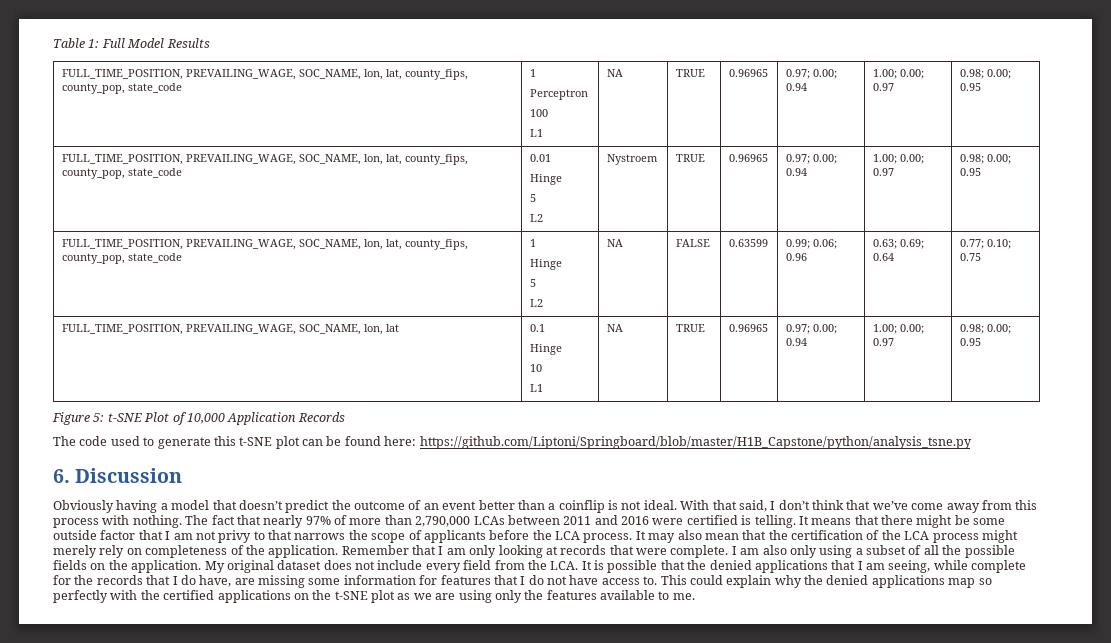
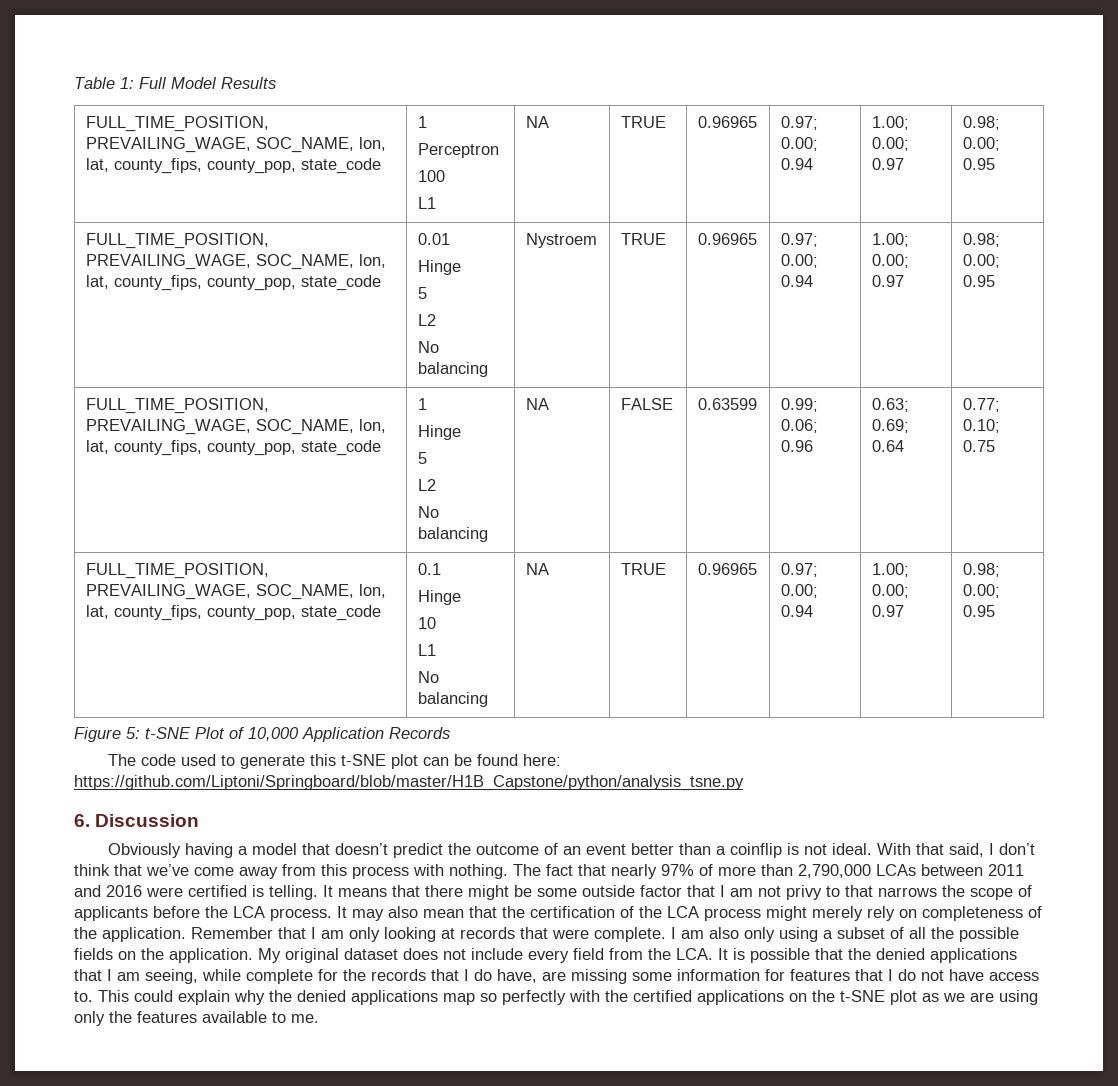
(543, 218) none -> [417,341,439,353] [417,362,488,377] // No balancing
(543, 303) none -> [417,506,439,518] [417,527,488,542] // No balancing
[385,324,399,332] lat -> [85,605,381,621] lat, county_fips, county_pop, state_code
(543, 388) none -> [417,671,439,683] [417,692,488,707] // No balancing

